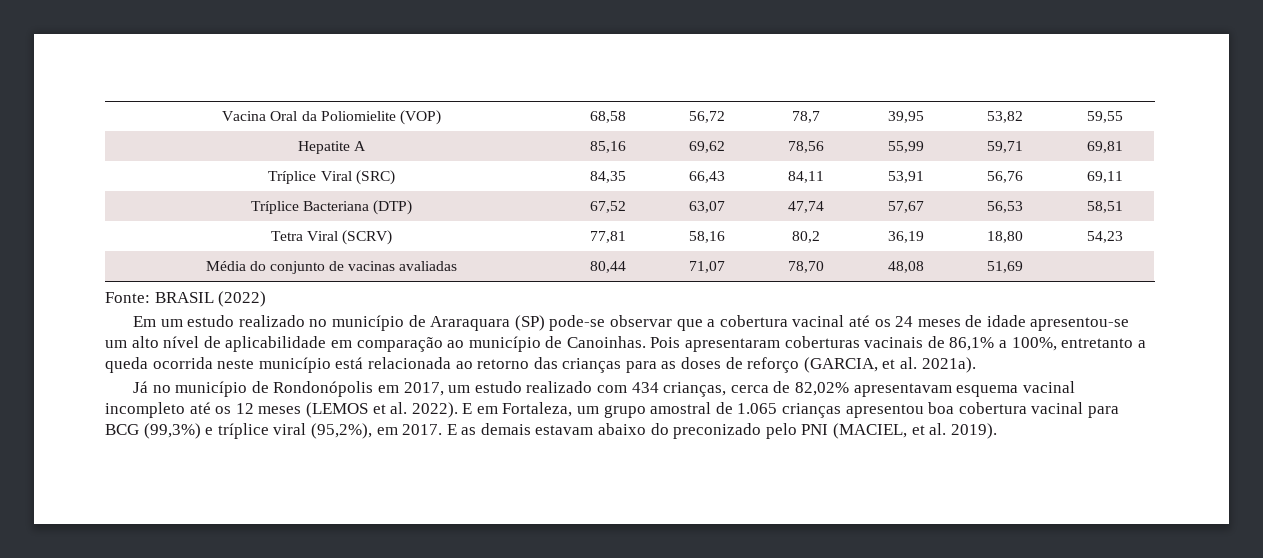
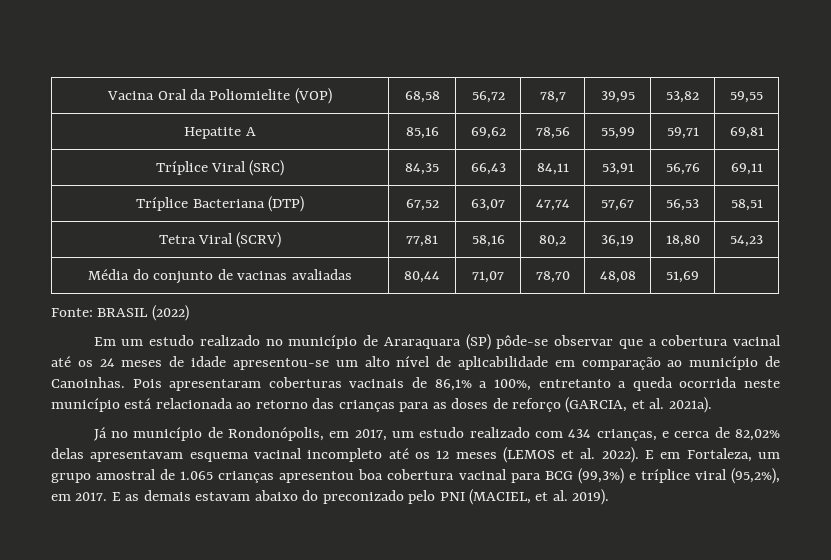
[549,315,606,331] pode-se -> [496,335,549,349] pôde-se
[273,381,374,397] Rondonópolis -> [228,427,325,441] Rondonópolis,
(727, 389) none -> [662,431,670,438] e
(849, 389) none -> [51,448,84,459] delas

